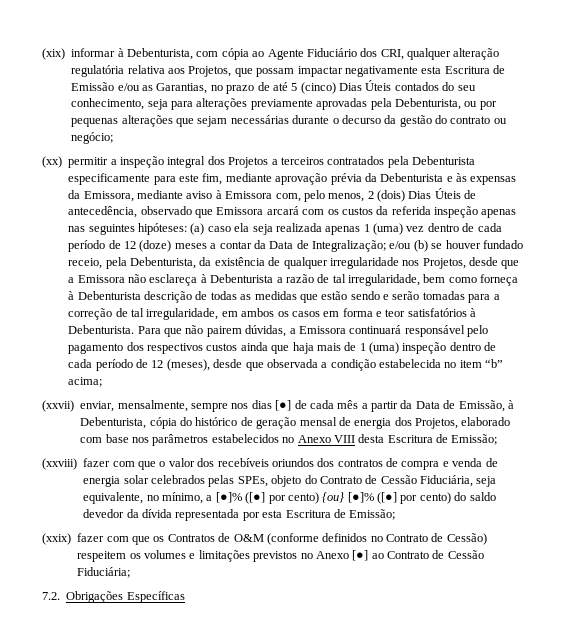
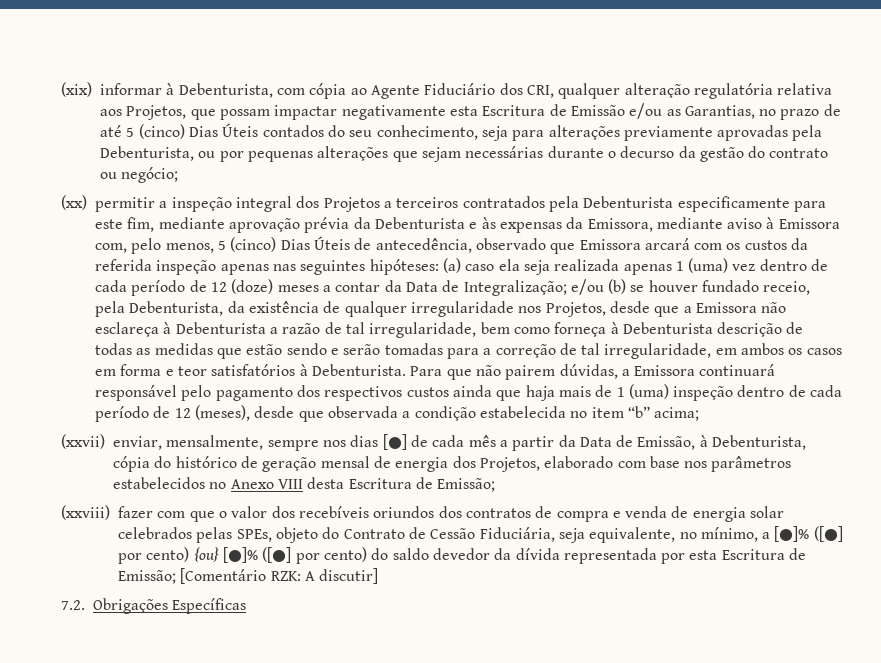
[367,190,405,202] 2 (dois) -> [217,237,277,252] 5 (cinco)
[42,533,487,545] [77,550,484,562] [77,567,131,578] // (xxix) fazer com que os Contratos de O&M (conforme definidos no Contrato de Cessão) respeitem os volumes e limitações previstos no Anexo [●] ao Contrato de Cessão Fiduciária; -> [180,568,379,584] [Comentário RZK: A discutir]

